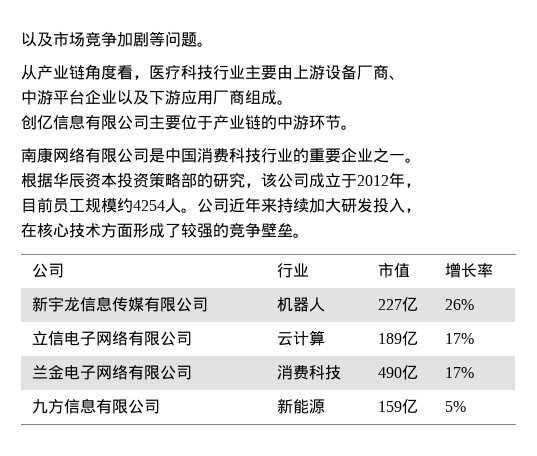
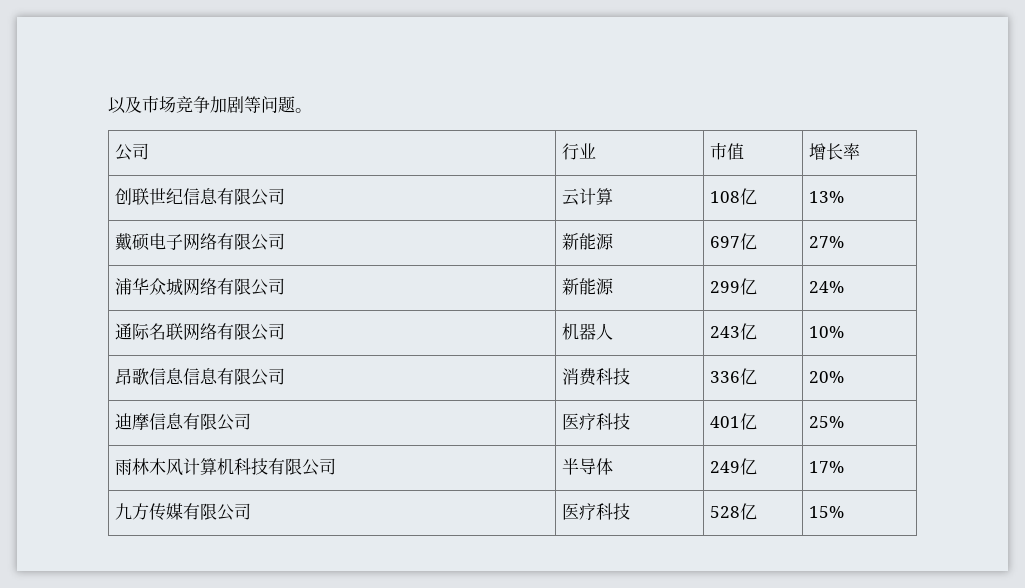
[21,64,405,80] [21,89,293,105] [21,114,357,130] [21,147,421,163] [21,172,421,188] [21,197,421,213] [21,222,309,238] // 从产业链角度看，医疗科技行业主要由上游设备厂商、 // 中游平台企业以及下游应用厂商组成。 // 创亿信息有限公司主要位于产业链的中游环节。 // 南康网络有限公司是中国消费科技行业的重要企业之一。 // 根据华辰资本投资策略部的研究，该公司成立于2012年， // 目前员工规模约4254人。公司近年来持续加大研发投入， // 在核心技术方面形成了较强的竞争壁垒。 -> (312, 110) none
[31,296,144,312] 新宇龙信息传媒 -> [115,188,286,206] [562,188,614,206] [710,188,758,205] [809,191,845,203] [115,233,286,251] [562,233,615,250] [710,233,758,250] [809,236,845,248] [115,278,286,296] [562,278,615,295] [710,278,758,295] [809,281,845,293] [115,323,218,341] 创联世纪信息有限公司 | 云计算 | 108亿 | 13% // 戴硕电子网络有限公司 | 新能源 | 697亿 | 27% // 浦华众城网络有限公司 | 新能源 | 299亿 | 24% // 通际名联网络
[377,297,418,312] [444,299,474,310] [31,331,192,346] [276,330,325,346] [377,331,418,346] [444,333,474,344] [31,365,128,380] 227亿 | 26% // 立信电子网络有限公司 | 云计算 | 189亿 | 17% // 兰金电子网络 -> [710,323,758,340] [809,326,845,338] [115,368,219,385] 243亿 | 10% // 昂歌信息信息
[377,365,418,380] [444,367,474,378] [31,398,160,414] [276,398,325,414] [377,399,418,414] [444,401,466,412] 490亿 | 17% // 九方信息有限公司 | 新能源 | 159亿 | 5% -> [710,368,758,385] [809,371,845,383] [115,413,252,431] [562,413,631,430] [710,413,758,430] [809,416,845,428] [115,458,337,476] [562,458,614,475] [710,458,758,475] [809,461,845,473] [115,503,252,521] [562,503,631,520] [710,503,758,520] [809,506,845,518] 336亿 | 20% // 迪摩信息有限公司 | 医疗科技 | 401亿 | 25% // 雨林木风计算机科技有限公司 | 半导体 | 249亿 | 17% // 九方传媒有限公司 | 医疗科技 | 528亿 | 15%

